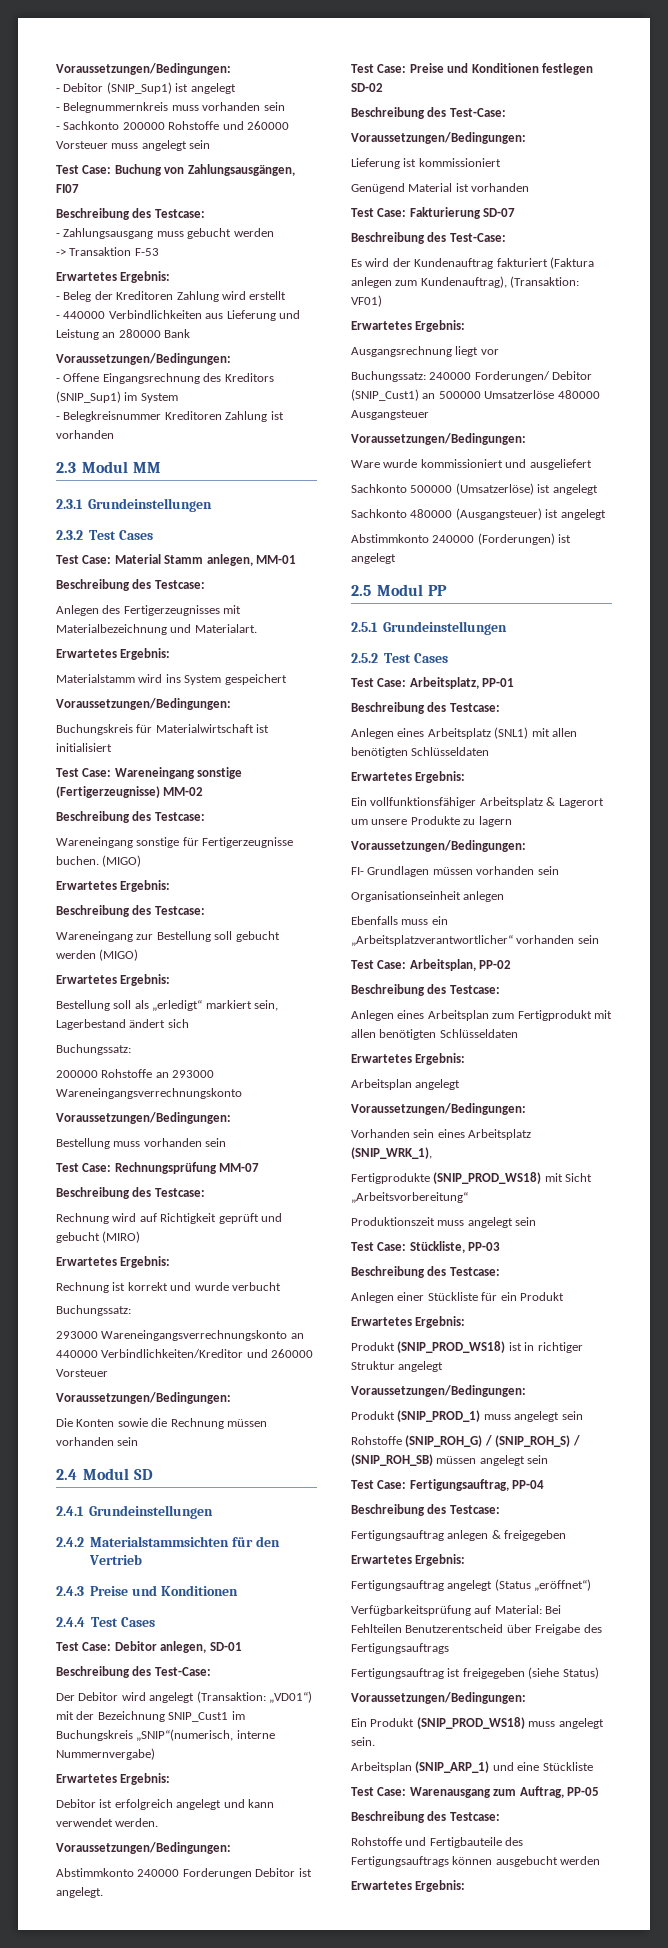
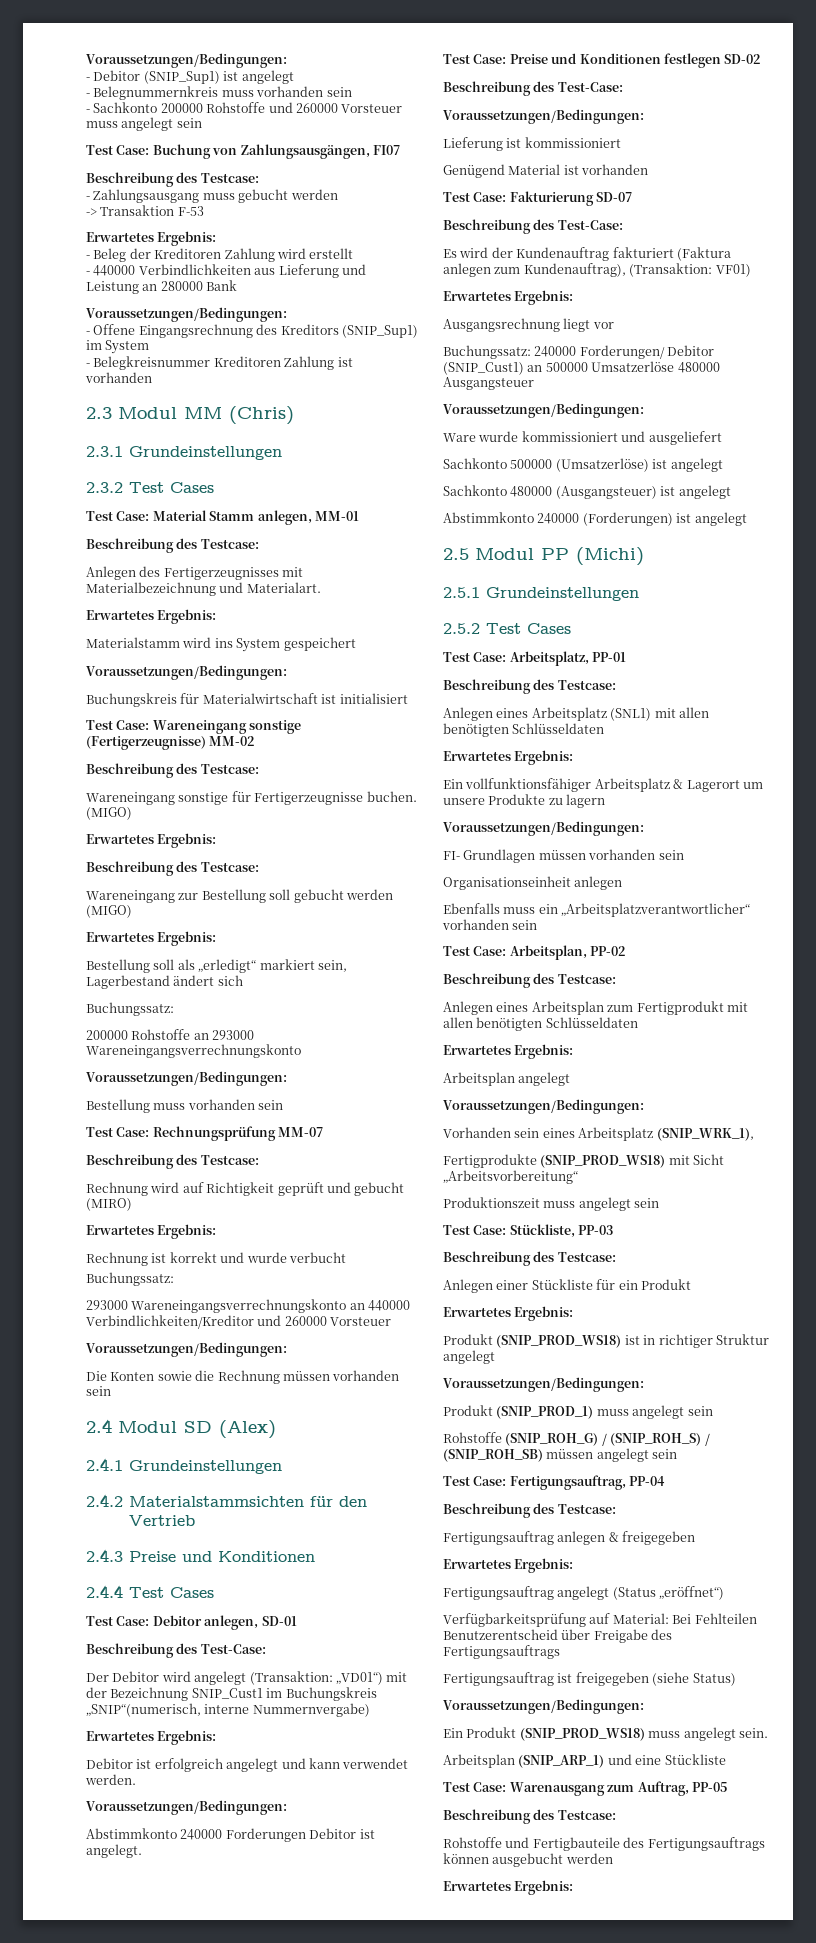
(161, 467) none -> [229,406,295,425] (Chris)
(153, 1474) none -> [219,1420,277,1439] (Alex)
(447, 590) none -> [576,547,645,566] (Michi)

